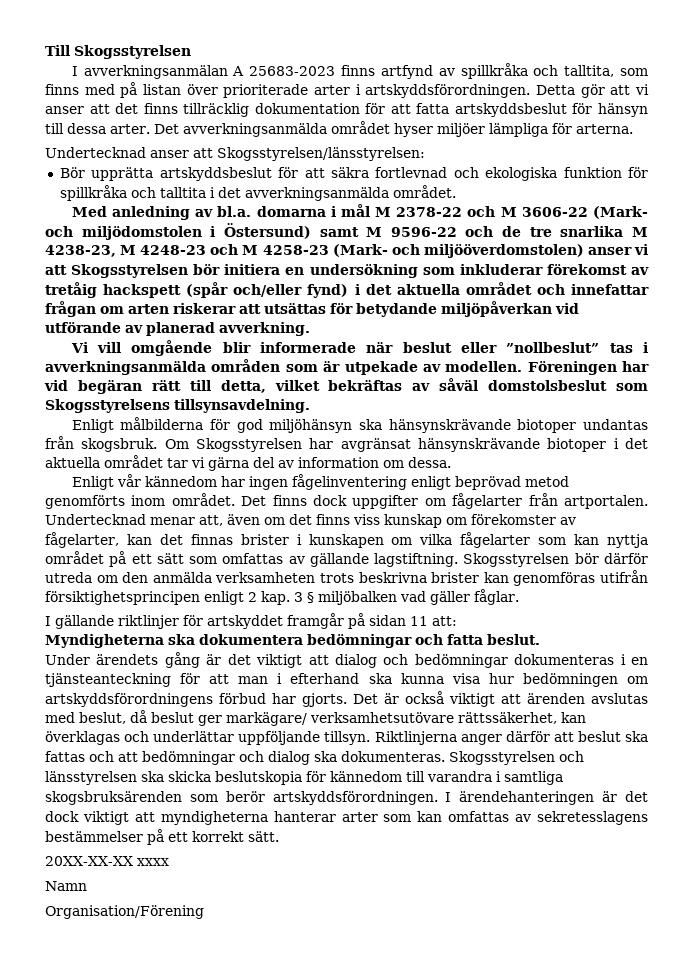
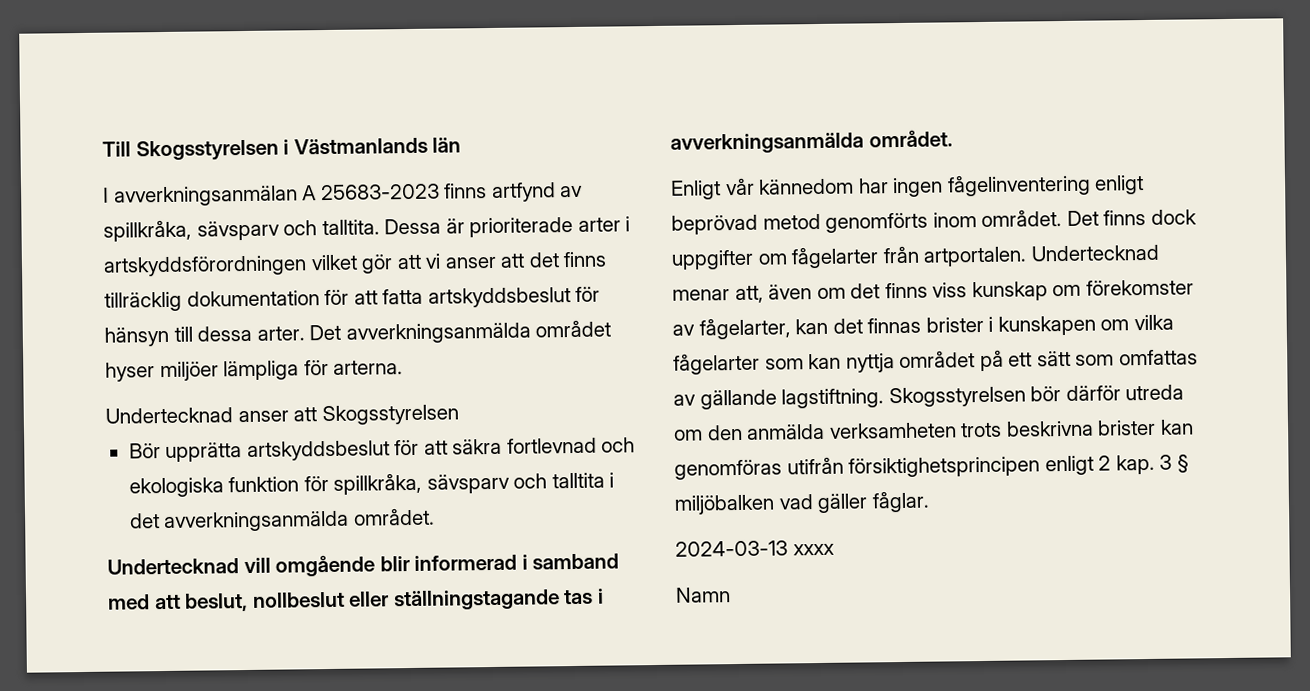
(191, 52) none -> [283,137,462,155] i Västmanlands län
[460,63,648,79] [45,82,218,98] spillkråka och talltita, som finns med på listan över -> [103,218,465,242] spillkråka, sävsparv och talltita. Dessa är
[365,84,575,98] artskyddsförordningen. Detta -> [103,254,358,277] artskyddsförordningen vilket
[217,147,425,161] Skogsstyrelsen/länsstyrelsen: -> [321,404,459,426] Skogsstyrelsen
[59,185,127,201] spillkråka -> [333,472,510,495] spillkråka, sävsparv
[71,204,649,220] [45,223,648,240] [45,244,649,258] [45,264,649,278] [45,282,650,298] [45,301,579,317] [45,322,310,336] [70,340,648,356] [45,359,649,375] [44,378,648,394] [45,399,310,413] [71,417,648,433] [45,436,648,452] [45,455,451,471] Med anledning av bl.a. domarna i mål M 2378-22 och M 3606-22 (Mark- och miljödomstolen i Östersund) samt M 9596-22 och de tre snarlika M 4238-23, M 4248-23 och M 4258-23 (Mark- och miljööverdomstolen) anser vi att Skogsstyrelsen bör initiera en undersökning som inkluderar förekomst av tretåig hackspett (spår och/eller fynd) i det aktuella området och innefattar frågan om arten riskerar att utsättas för betydande miljöpåverkan vid utförande av planerad avverkning. // Vi vill omgående blir informerade när beslut eller ”nollbeslut” tas i avverkningsanmälda områden som är utpekade av modellen. Föreningen har vid begäran rätt till detta, vilket bekräftas av såväl domstolsbeslut som Skogsstyrelsens tillsynsavdelning. // Enligt målbilderna för god miljöhänsyn ska hänsynskrävande biotoper undantas från skogsbruk. Om Skogsstyrelsen har avgränsat hänsynskrävande biotoper i det aktuella området tar vi gärna del av information om dessa. -> [107,553,620,577] [108,588,604,612] [670,129,953,154] Undertecknad vill omgående blir informerad i samband med att beslut, nollbeslut eller ställningstagande tas i avverkningsanmälda området.
[45,613,457,629] [45,634,540,648] [45,652,648,668] [45,673,648,687] [45,691,648,707] [45,710,586,726] [45,731,649,745] [45,751,584,765] [45,771,563,785] [45,791,648,805] [45,811,648,825] [45,829,279,845] [45,856,133,866] I gällande riktlinjer för artskyddet framgår på sidan 11 att: // Myndigheterna ska dokumentera bedömningar och fatta beslut. // Under ärendets gång är det viktigt att dialog och bedömningar dokumenteras i en tjänsteanteckning för att man i efterhand ska kunna visa hur bedömningen om artskyddsförordningens förbud har gjorts. Det är också viktigt att ärenden avslutas med beslut, då beslut ger markägare/ verksamhetsutövare rättssäkerhet, kan överklagas och underlättar uppföljande tillsyn. Riktlinjerna anger därför att beslut ska fattas och att bedömningar och dialog ska dokumenteras. Skogsstyrelsen och länsstyrelsen ska skicka beslutskopia för kännedom till varandra i samtliga skogsbruksärenden som berör artskyddsförordningen. I ärendehanteringen är det dock viktigt att myndigheterna hanterar arter som kan omfattas av sekretesslagens bestämmelser på ett korrekt sätt. // 20XX-XX-XX -> [675,540,788,557] 2024-03-13
[45,905,204,919] // Organisation/Förening -> (731, 595) none

